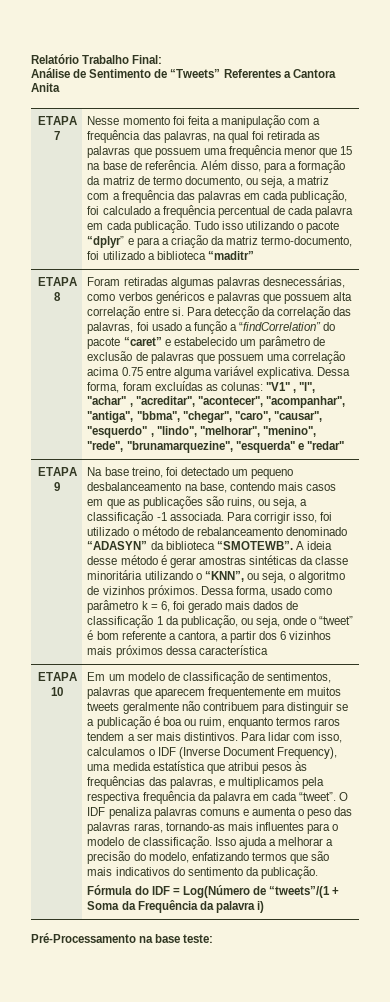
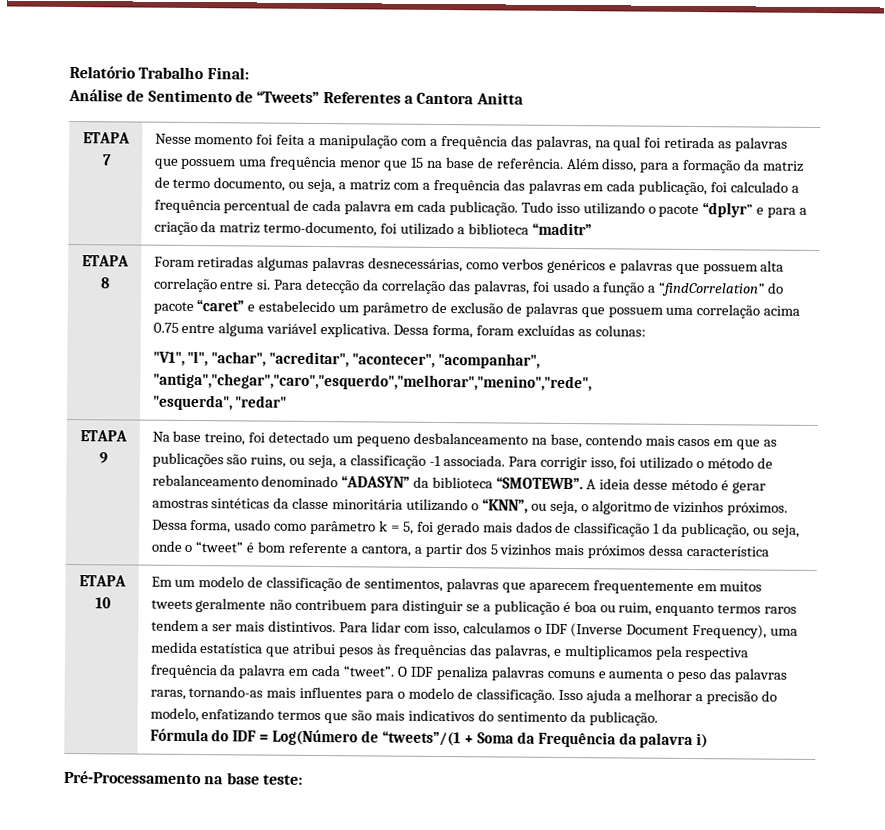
[31,83,60,92] Anita -> [475,92,524,105] Anitta
[266,382,316,393] [87,396,345,408] [87,411,322,423] [87,426,316,438] [87,441,304,453] "V1" , "l", "achar" , "acreditar", "acontecer", "acompanhar", "antiga", "bbma", "chegar", "caro", "causar", "esquerdo" , "lindo", "melhorar", "menino", "rede", "brunamarquezine", "esquerda" e -> [152,350,541,369] [152,372,592,392] [152,394,233,411] // "V1", "l", "achar", "acreditar", "acontecer", "acompanhar", "antiga","chegar","caro","esquerdo","melhorar","menino","rede", // "esquerda",
[160,601,170,612] 6, -> [402,521,414,535] 5,
[280,631,287,640] 6 -> [489,544,498,555] 5

